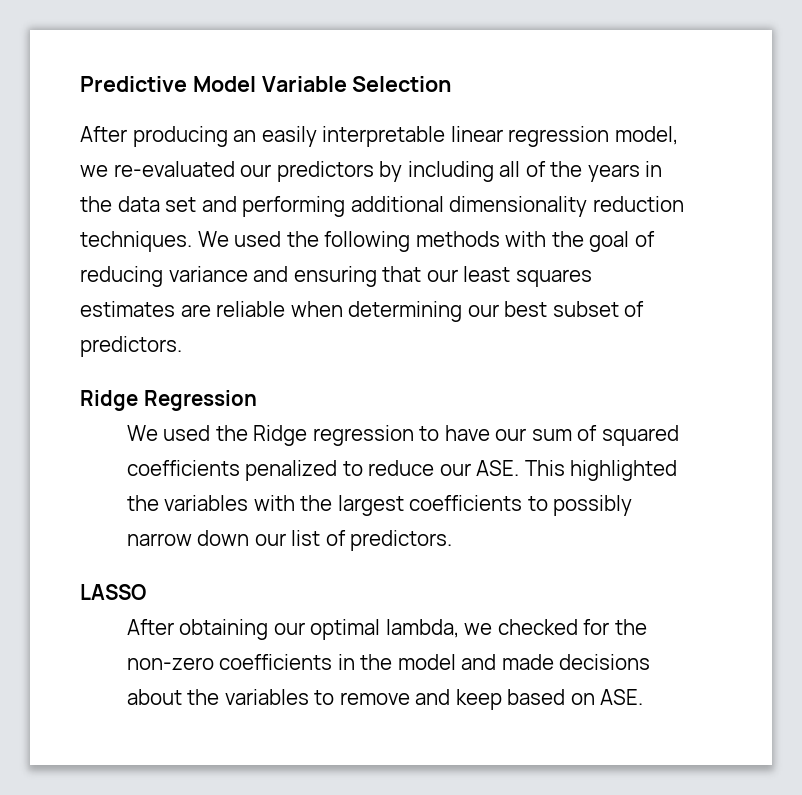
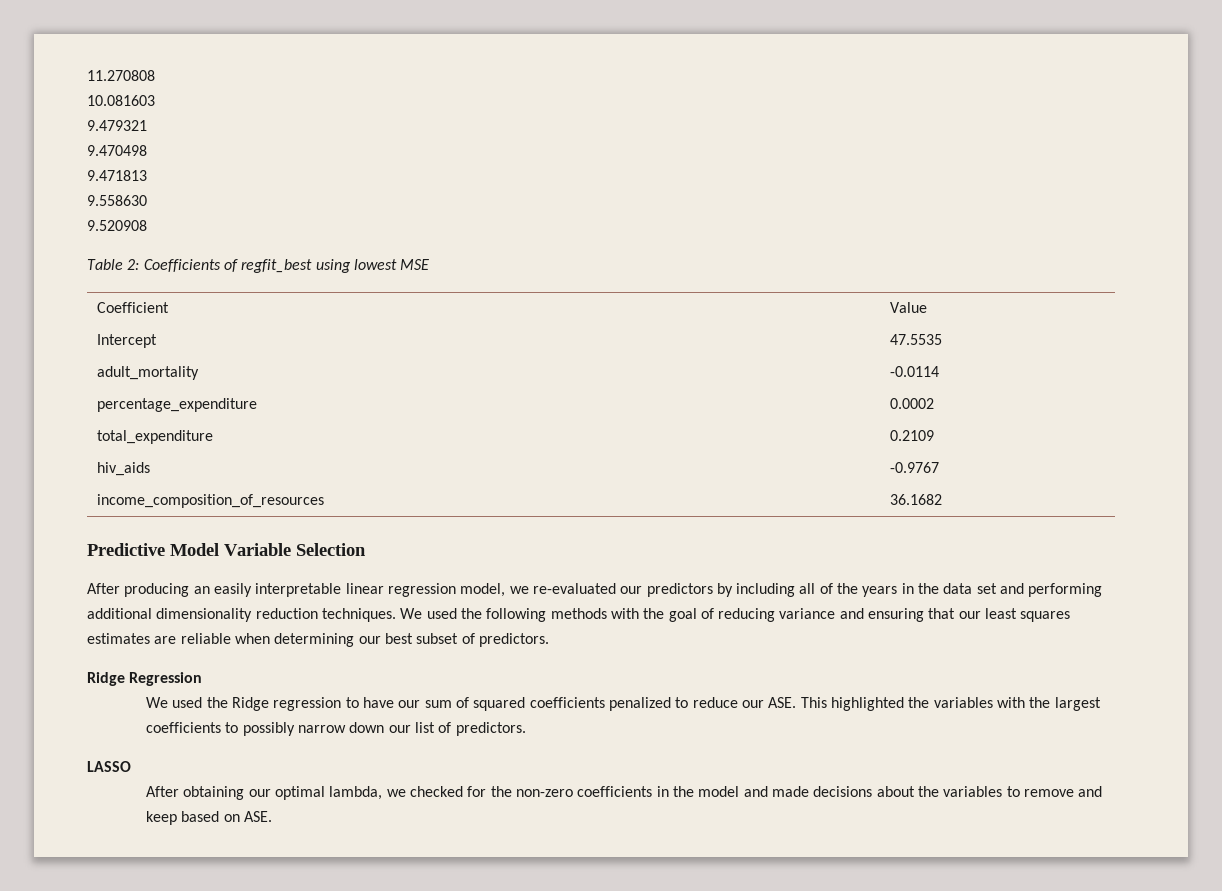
(80, 84) none -> [87,70,155,81] [87,95,155,106] [87,120,147,131] [87,145,147,156] [87,170,147,181] [87,195,147,206] [87,220,147,231] [87,259,430,273] [97,302,170,313] [890,302,928,313] [97,334,158,348] [890,334,943,345] [97,366,200,380] [890,366,940,377] [97,398,258,412] [890,398,935,409] [97,430,214,444] [890,430,935,441] [97,462,151,476] [890,462,940,473] [97,494,325,508] [890,494,943,505] 11.270808 // 10.081603 // 9.479321 // 9.470498 // 9.471813 // 9.558630 // 9.520908 // Table 2: Coefficients of regfit_best using lowest MSE // Coefficient | Value // Intercept | 47.5535 // adult_mortality | -0.0114 // percentage_expenditure | 0.0002 // total_expenditure | 0.2109 // hiv_aids | -0.9767 // income_composition_of_resources | 36.1682 //

